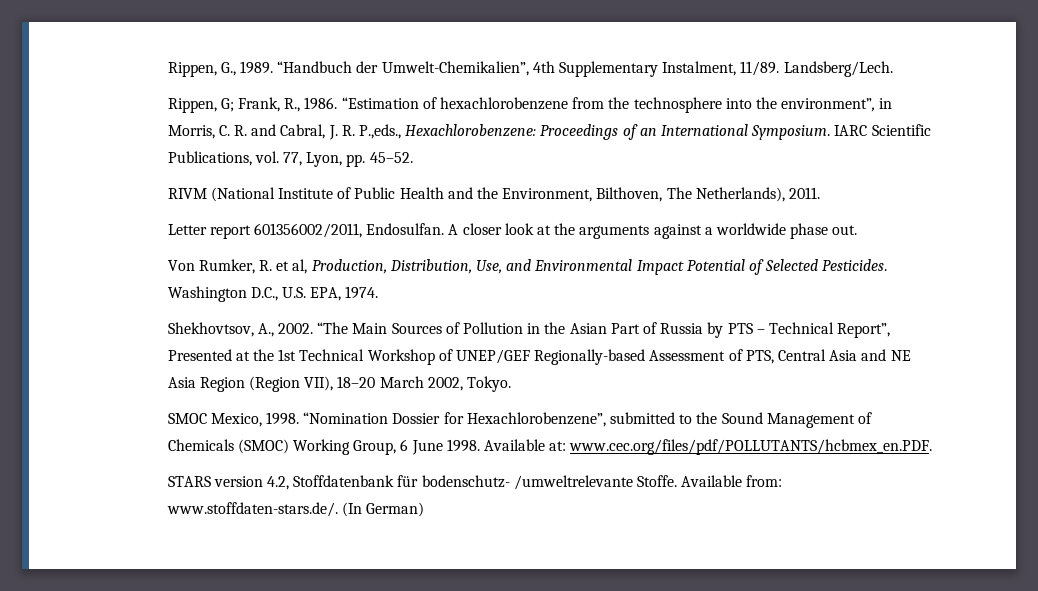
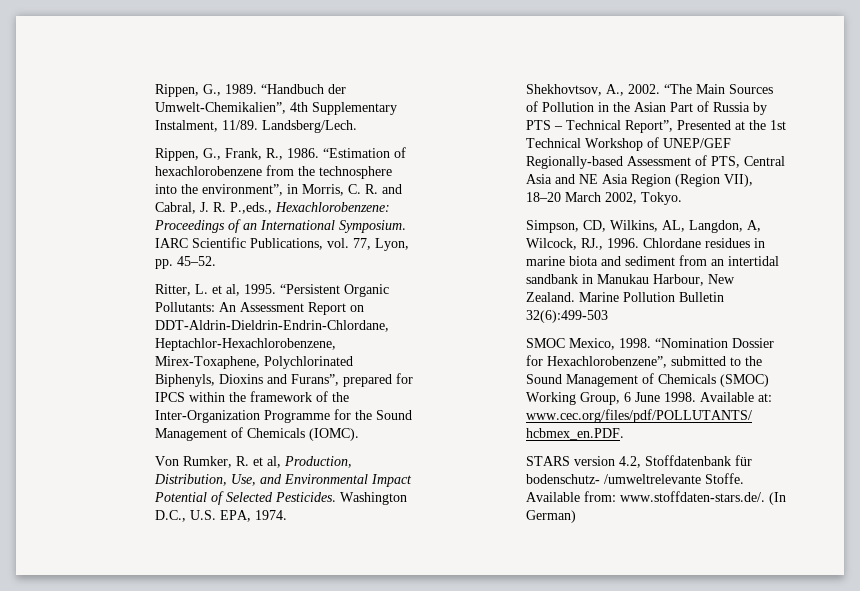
[220,98,234,112] G; -> [203,148,222,160] G.,
[167,187,820,202] [167,223,858,239] RIVM (National Institute of Public Health and the Environment, Bilthoven, The Netherlands), 2011. // Letter report 601356002/2011, Endosulfan. A closer look at the arguments against a worldwide phase out. -> [155,284,390,297] [155,302,365,315] [155,320,390,332] [155,338,337,351] [155,356,354,369] [155,373,414,387] [155,391,350,402] [155,409,413,423] [155,427,360,441] Ritter, L. et al, 1995. “Persistent Organic Pollutants: An Assessment Report on DDT-Aldrin-Dieldrin-Endrin-Chlordane, Heptachlor-Hexachlorobenzene, Mirex-Toxaphene, Polychlorinated Biphenyls, Dioxins and Furans”, prepared for IPCS within the framework of the Inter-Organization Programme for the Sound Management of Chemicals (IOMC).
(512, 384) none -> [526,220,762,233] [526,238,766,250] [526,255,780,266] [526,274,736,286] [526,292,725,302] [526,310,609,323] // Simpson, CD, Wilkins, AL, Langdon, A, Wilcock, RJ., 1996. Chlordane residues in marine biota and sediment from an intertidal sandbank in Manukau Harbour, New Zealand. Marine Pollution Bulletin 32(6):499-503

